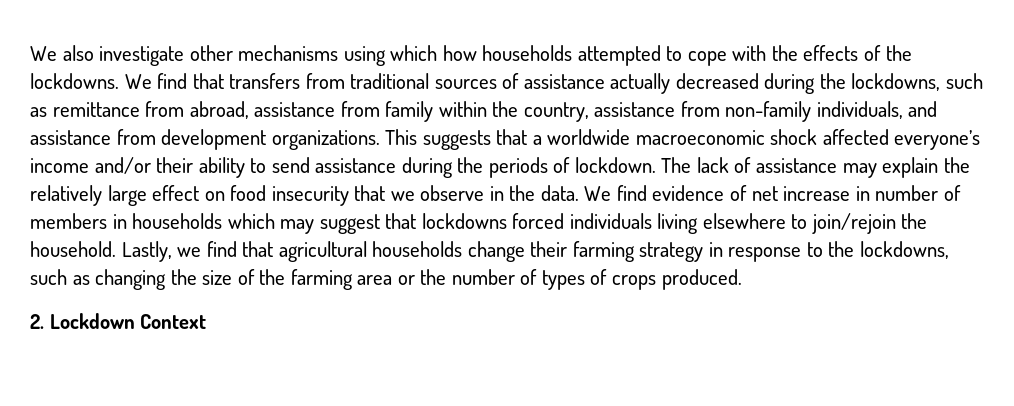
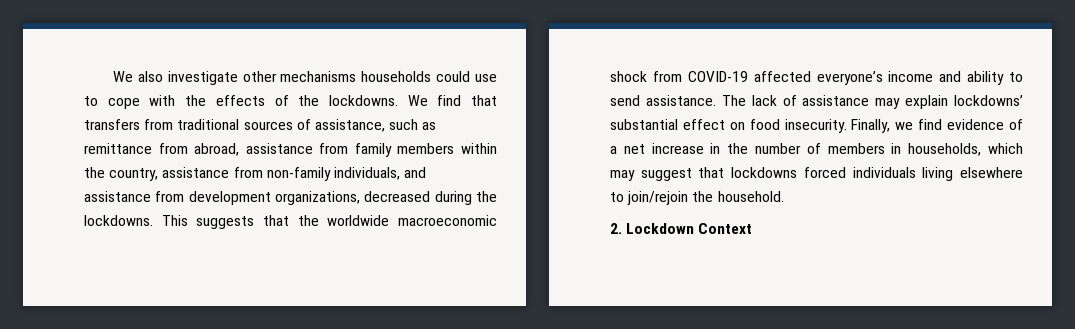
[343,45,661,66] using which how households attempted -> [361,71,498,82] households could use
[523,73,941,94] assistance actually decreased during the lockdowns, -> [314,119,385,132] assistance,
(434, 111) none -> [397,143,455,154] members
[271,130,380,150] organizations. -> [275,191,497,205] [84,215,153,226] organizations, decreased during the lockdowns.
[532,135,542,145] a -> [297,215,319,226] the
(818, 137) none -> [652,71,748,82] from COVID-19
[94,157,194,174] and/or their -> [939,71,962,82] and
[315,157,656,178] assistance during the periods of lockdown. -> [645,95,716,106] assistance.
[943,157,970,173] [30,185,612,206] the relatively large effect on food insecurity that we observe in the data. We -> [954,95,1023,106] [610,119,914,133] lockdowns’ substantial effect on food insecurity. Finally, we
(748, 193) none -> [610,146,617,154] a
(870, 193) none -> [727,143,749,154] the
[132,213,223,229] households -> [908,143,982,156] households,
[121,241,950,262] [30,269,742,290] Lastly, we find that agricultural households change their farming strategy in response to the lockdowns, such as changing the size of the farming area or the number of types of crops produced. -> (784, 196) none

